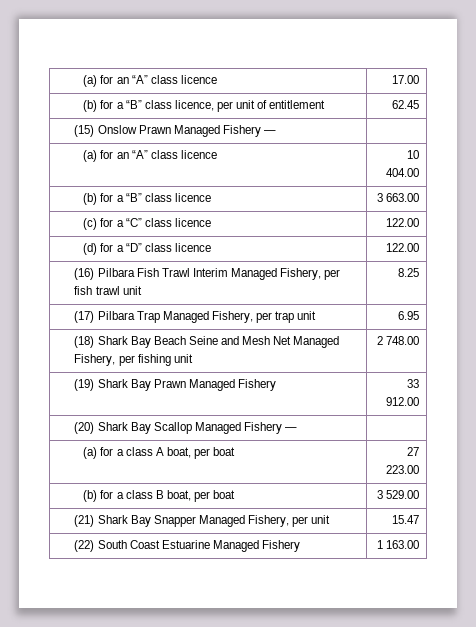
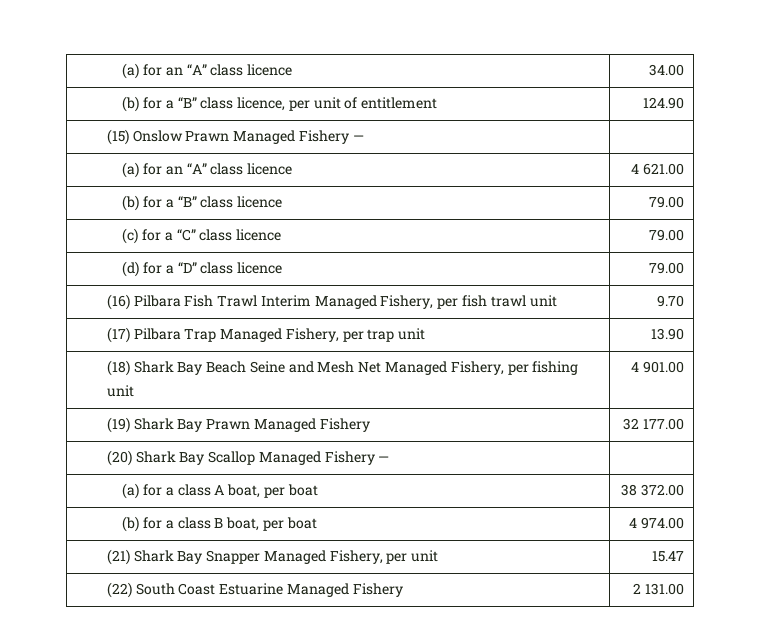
[83,75,217,87] [392,75,420,84] (a) for an “A” class licence | 17.00 -> [122,63,293,79] [649,64,685,76] (a) for an “A” class licence | 34.00
[392,100,420,109] 62.45 -> [643,97,685,109] 124.90
[407,150,420,159] [386,168,420,177] 10 404.00 -> [631,163,685,175] 4 621.00
[377,193,420,202] 3 663.00 -> [649,196,685,208] 79.00
[386,218,420,227] 122.00 -> [649,229,685,241] 79.00
[386,243,420,252] 122.00 -> [649,262,685,274] 79.00
[398,268,420,277] 8.25 -> [657,295,685,307] 9.70
[398,311,420,320] 6.95 -> [651,328,685,340] 13.90
[377,336,420,345] 2 748.00 -> [631,361,685,373] 4 901.00
[407,379,420,388] [386,397,420,406] 33 912.00 -> [623,418,685,430] 32 177.00
[407,447,420,456] [386,465,420,474] 27 223.00 -> [621,484,685,496] 38 372.00
[377,490,420,499] 3 529.00 -> [629,517,685,529] 4 974.00
[377,540,420,549] 1 163.00 -> [633,583,685,595] 2 131.00

